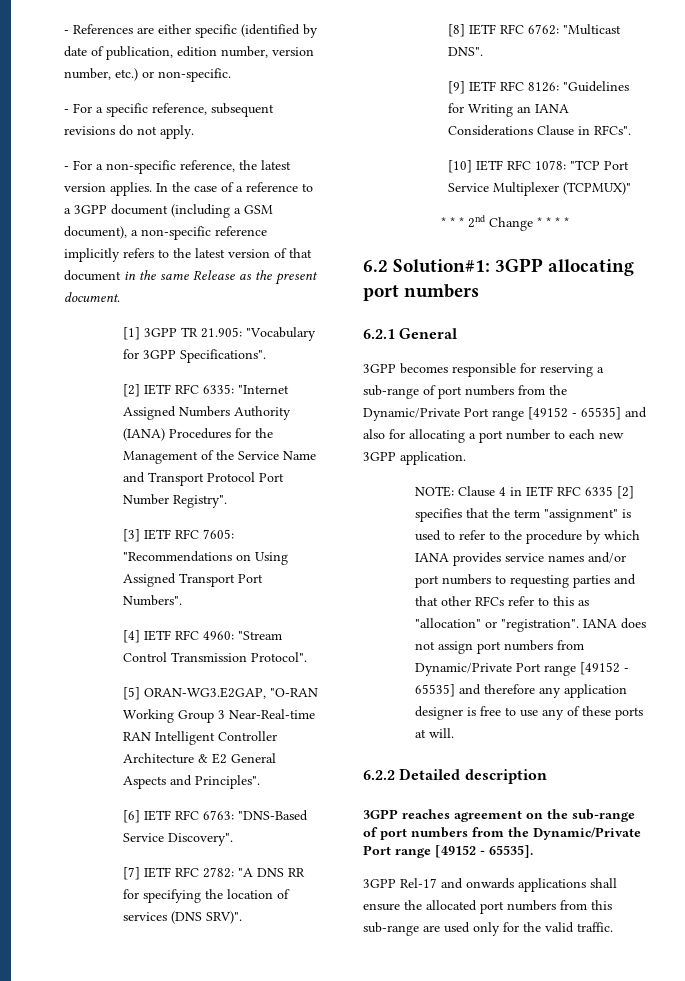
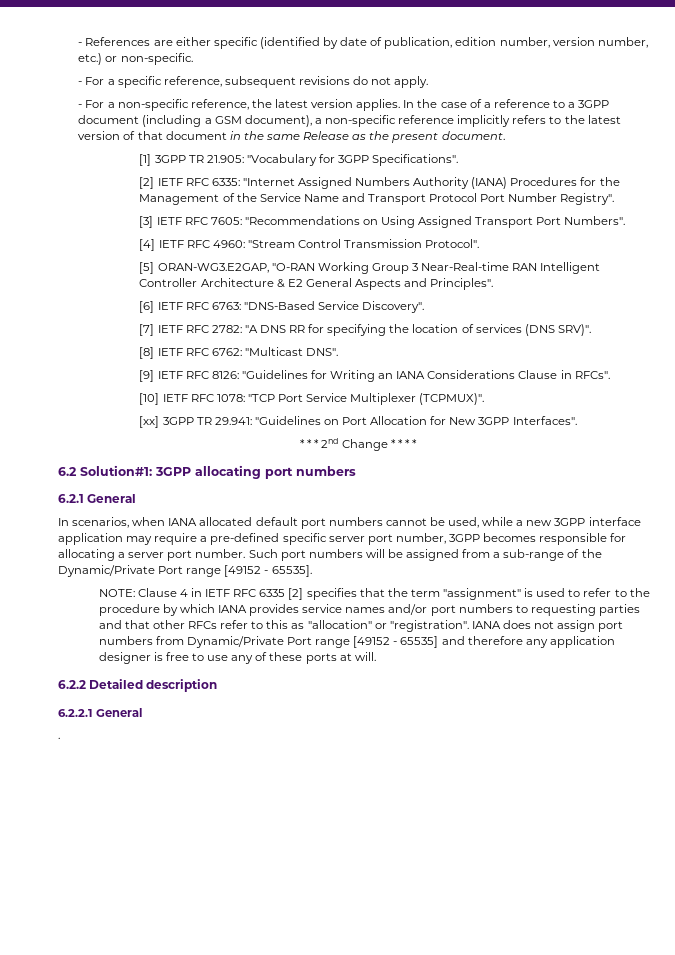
[563,182,632,195] (TCPMUX)" -> [419,393,485,405] [139,416,577,428] (TCPMUX)". // [xx] 3GPP TR 29.941: "Guidelines on Port Allocation for New 3GPP Interfaces".
[363,363,604,377] [363,385,567,399] [363,407,647,421] [363,429,624,443] [363,451,466,465] 3GPP becomes responsible for reserving a sub-range of port numbers from the Dynamic/Private Port range [49152 - 65535] and also for allocating a port number to each new 3GPP application. -> [58,517,641,529] [58,533,627,545] [58,549,602,561] [58,565,312,577] In scenarios, when IANA allocated default port numbers cannot be used, while a new 3GPP interface application may require a pre-defined specific server port number, 3GPP becomes responsible for allocating a server port number. Such port numbers will be assigned from a sub-range of the Dynamic/Private Port range [49152 - 65535].
[363,809,635,822] [363,827,641,840] [363,845,533,858] [363,878,617,892] [363,900,612,914] [363,922,613,936] 3GPP reaches agreement on the sub-range of port numbers from the Dynamic/Private Port range [49152 - 65535]. // 3GPP Rel-17 and onwards applications shall ensure the allocated port numbers from this sub-range are used only for the valid traffic. -> [58,708,143,717] [58,737,60,739] 6.2.2.1 General // .

